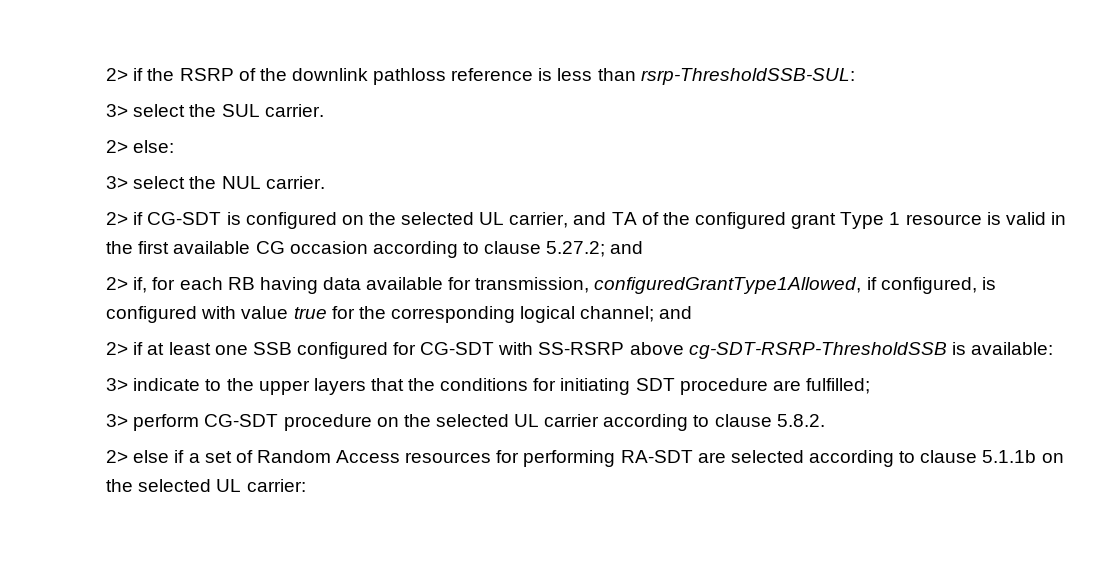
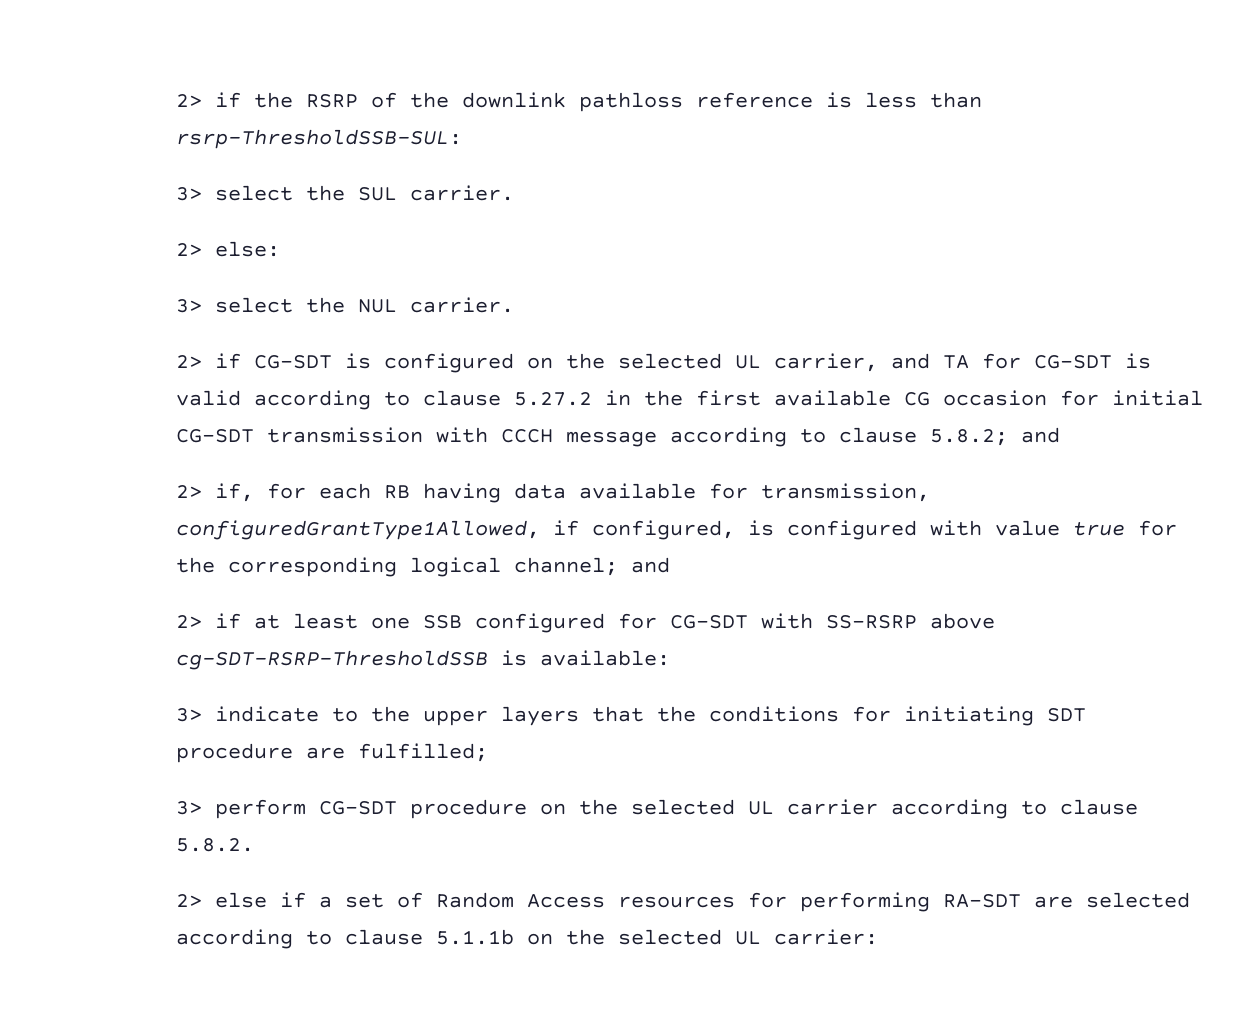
[641,212,1046,229] of the configured grant Type 1 resource is valid -> [981,353,1151,369] [175,390,592,410] for CG-SDT is valid according to clause 5.27.2
[372,241,606,258] according to clause 5.27.2; -> [1059,390,1203,406] [175,427,1008,447] for initial CG-SDT transmission with CCCH message according to clause 5.8.2;

